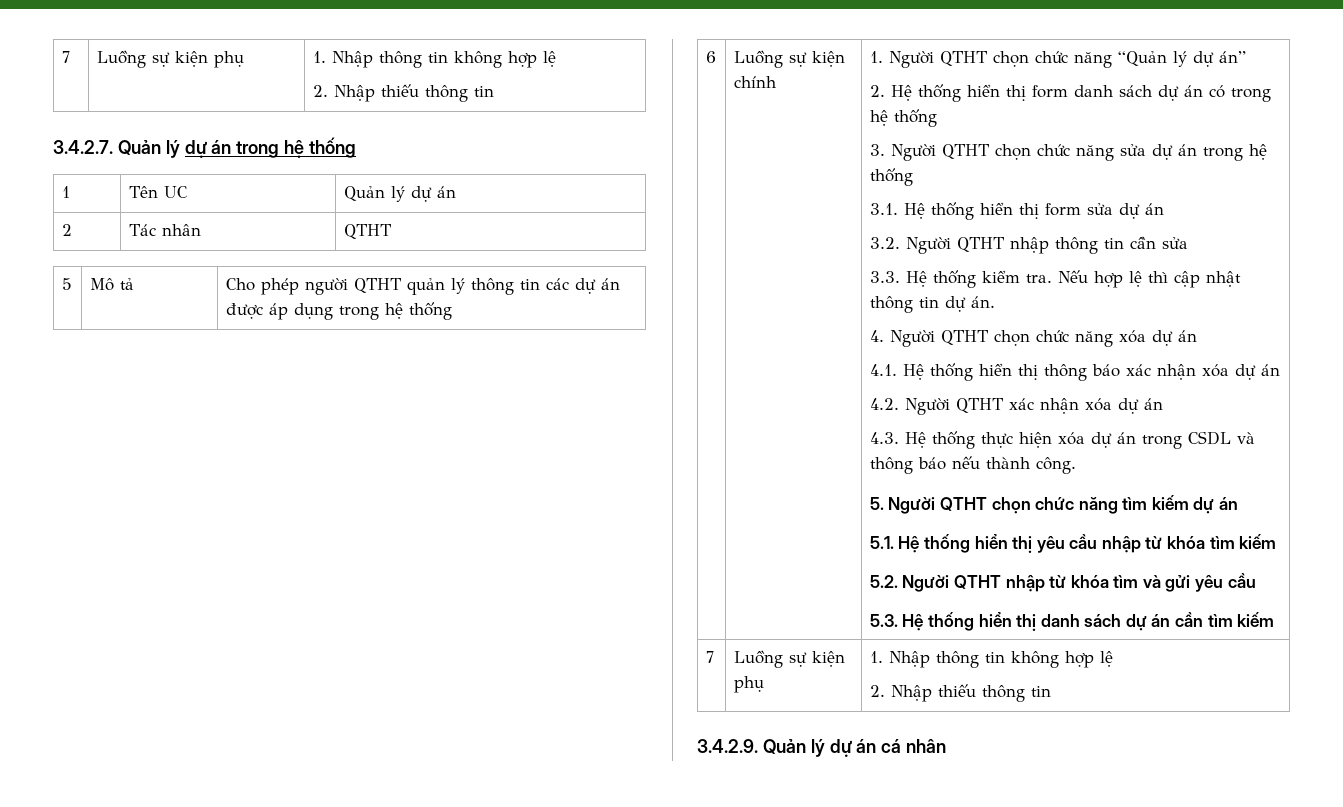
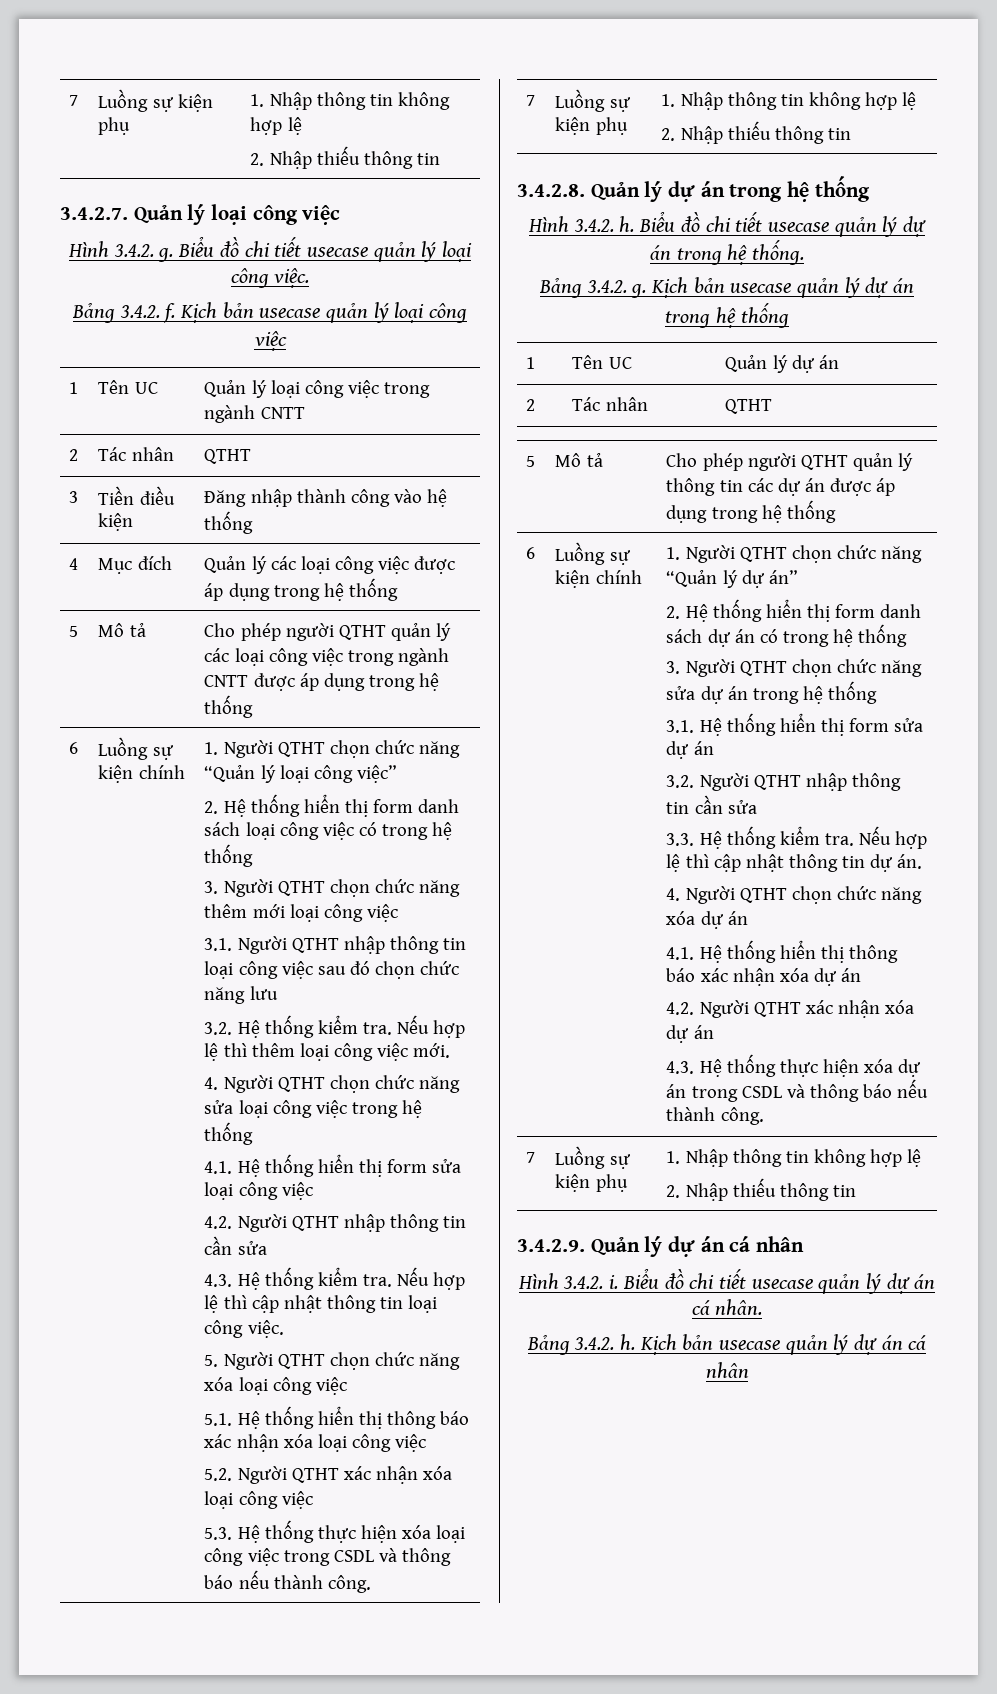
(180, 149) none -> [211,204,341,225] [68,236,472,262] [230,268,310,288] [71,302,468,323] [254,331,287,351] [69,382,79,394] [98,380,158,394] [204,380,431,398] [204,405,305,423] [69,449,79,461] [98,447,174,461] [204,449,252,464] [69,491,79,503] [98,486,175,505] [98,513,134,531] [204,489,448,507] [204,511,254,534] [69,558,79,570] [98,556,172,574] [204,556,456,574] [204,578,398,601] [69,626,79,637] [98,623,146,637] [204,623,452,641] [204,648,450,666] [204,673,440,691] [204,695,254,718] [69,742,79,754] [98,737,174,760] [98,765,185,783] [204,740,461,758] [204,765,397,783] [204,794,460,817] [204,822,453,840] [204,844,254,867] [204,879,461,897] [204,904,398,922] [204,936,467,954] [204,961,460,979] [204,986,278,1004] [204,1015,466,1038] [204,1043,451,1061] [204,1075,461,1093] [204,1100,423,1118] [204,1122,254,1145] [204,1154,462,1177] [204,1182,313,1200] [204,1214,467,1232] [204,1236,267,1255] [204,1267,466,1290] [204,1295,438,1313] [204,1320,284,1338] [204,1352,461,1370] [204,1377,347,1395] [204,1406,470,1429] [204,1434,427,1452] [204,1466,453,1484] [204,1491,313,1509] [204,1520,466,1543] [204,1548,452,1566] [204,1570,371,1593] [526,95,536,106] [555,89,631,112] [555,117,628,135] [661,92,917,110] [661,121,851,144] [517,176,870,202] [528,211,926,237] [649,239,805,265] [538,277,860,298] loại công việc // Hình 3.4.2. g. Biểu đồ chi tiết usecase quản lý loại công việc. // Bảng 3.4.2. f. Kịch bản usecase quản lý loại công việc // 1 | Tên UC | Quản lý loại công việc trong ngành CNTT // 2 | Tác nhân | QTHT // 3 | Tiền điều kiện | Đăng nhập thành công vào hệ thống // 4 | Mục đích | Quản lý các loại công việc được áp dụng trong hệ thống // 5 | Mô tả | Cho phép người QTHT quản lý các loại công việc trong ngành CNTT được áp dụng trong hệ thống // 6 | Luồng sự kiện chính | 1. Người QTHT chọn chức năng “Quản lý loại công việc” // 2. Hệ thống hiển thị form danh sách loại công việc có trong hệ thống // 3. Người QTHT chọn chức năng thêm mới loại công việc // 3.1. Người QTHT nhập thông tin loại công việc sau đó chọn chức năng lưu // 3.2. Hệ thống kiểm tra. Nếu hợp lệ thì thêm loại công việc mới. // 4. Người QTHT chọn chức năng sửa loại công việc trong hệ thống // 4.1. Hệ thống hiển thị form sửa loại công việc // 4.2. Người QTHT nhập thông tin cần sửa // 4.3. Hệ thống kiểm tra. Nếu hợp lệ thì cập nhật thông tin loại công việc. // 5. Người QTHT chọn chức năng xóa loại công việc // 5.1. Hệ thống hiển thị thông báo xác nhận xóa loại công việc // 5.2. Người QTHT xác nhận xóa loại công việc // 5.3. Hệ thống thực hiện xóa loại công việc trong CSDL và thông báo nếu thành công. // 7 | Luồng sự kiện phụ | 1. Nhập thông tin không hợp lệ // 2. Nhập thiếu thông tin // 3.4.2.8. Quản lý dự án trong hệ thống // Hình 3.4.2. h. Biểu đồ chi tiết usecase quản lý dự án trong hệ thống. // Bảng 3.4.2. g. Kịch bản usecase quản lý
[869,495,1239,514] [869,534,1277,553] [869,573,1256,592] [869,612,1275,631] // 5. Người QTHT chọn chức năng tìm kiếm dự án // 5.1. Hệ thống hiển thị yêu cầu nhập từ khóa tìm kiếm // 5.2. Người QTHT nhập từ khóa tìm và gửi yêu cầu // 5.3. Hệ thống hiển thị danh sách dự án cần tìm kiếm -> (764, 1116) none
(947, 746) none -> [517,1268,936,1294] [691,1299,763,1315] [526,1334,927,1355] [705,1362,749,1378] // Hình 3.4.2. i. Biểu đồ chi tiết usecase quản lý dự án cá nhân. // Bảng 3.4.2. h. Kịch bản usecase quản lý dự án cá nhân

